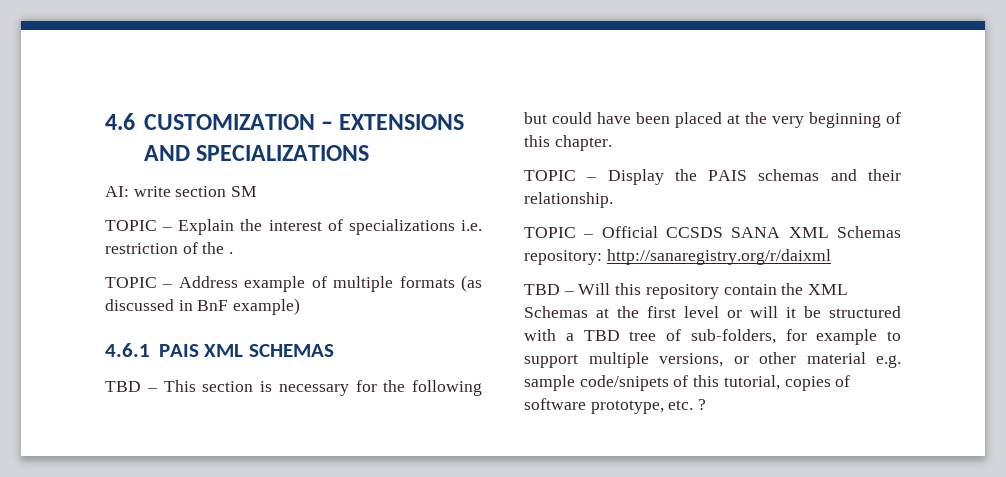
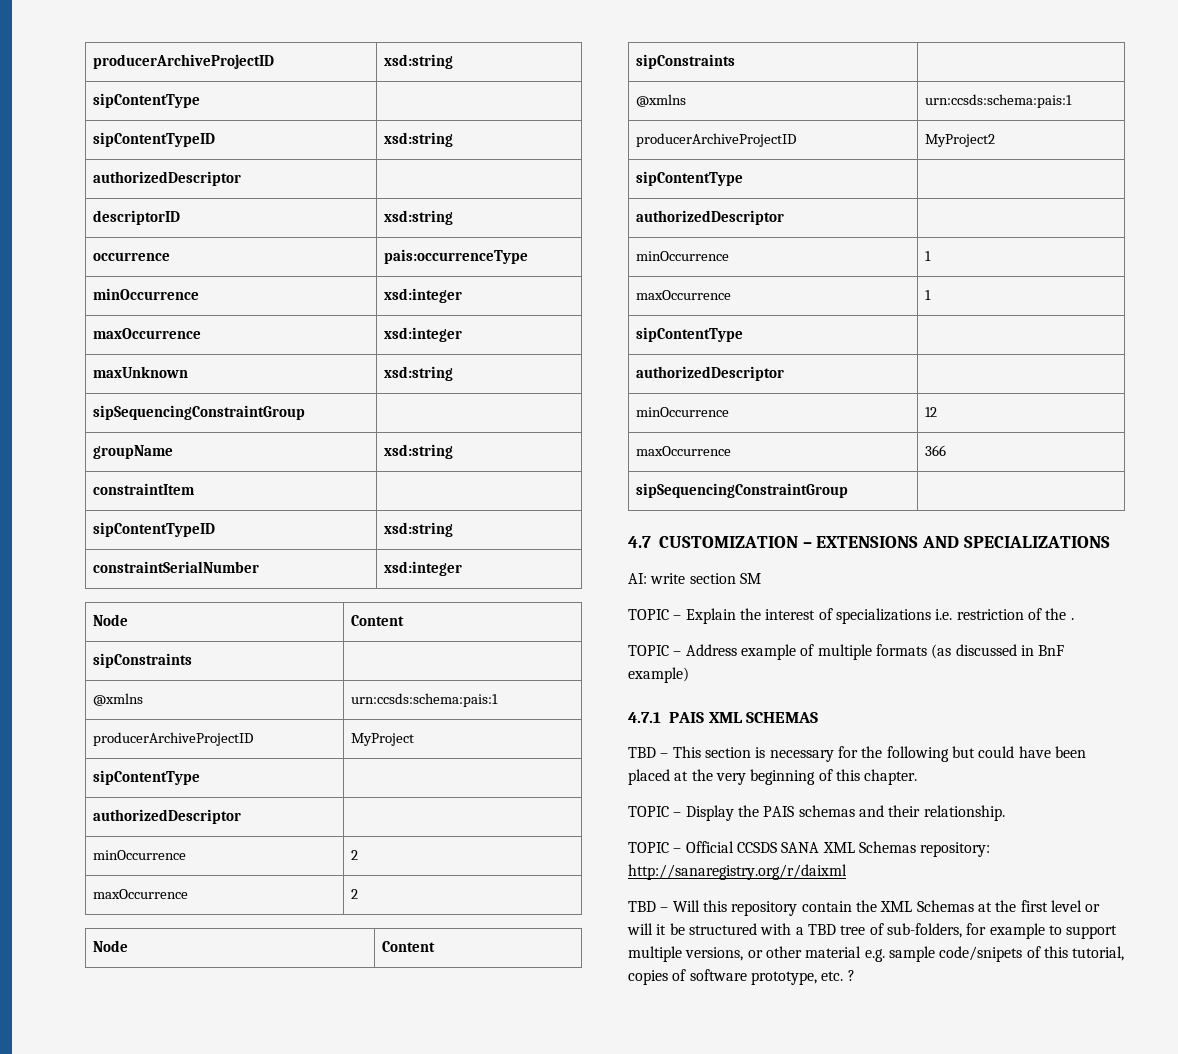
[105,113,135,130] 4.6 -> [93,54,275,69] [384,54,454,69] [93,93,201,108] [93,132,216,147] [384,132,454,147] [93,171,242,186] [93,210,181,225] [384,210,454,225] [93,252,171,261] [384,249,529,264] [93,288,200,300] [384,288,463,303] [93,328,202,339] [384,327,463,342] [93,366,189,378] [384,366,454,381] [93,405,306,420] [93,445,174,459] [384,444,454,459] [93,483,196,495] [93,522,216,537] [384,522,454,537] [93,561,260,573] [384,561,463,576] [93,614,129,626] [351,615,405,626] [93,653,193,668] [93,693,144,706] [351,693,499,707] [93,732,254,746] [351,733,415,746] [93,770,201,785] [93,809,242,824] [93,850,187,860] [351,850,359,860] [93,889,189,899] [351,889,359,899] [93,940,129,952] [382,941,436,952] [636,54,736,69] [636,94,687,107] [925,94,1073,108] [636,133,797,147] [925,134,996,147] [636,171,744,186] [636,210,785,225] [636,251,730,261] [925,251,932,261] [636,290,732,300] [925,290,932,300] [636,327,744,342] [636,366,785,381] [636,407,730,417] [925,407,938,417] [636,446,732,456] [925,445,947,456] [636,483,849,498] [628,536,651,548] producerArchiveProjectID | xsd:string // sipContentType | // sipContentTypeID | xsd:string // authorizedDescriptor | // descriptorID | xsd:string // occurrence | pais:occurrenceType // minOccurrence | xsd:integer // maxOccurrence | xsd:integer // maxUnknown | xsd:string // sipSequencingConstraintGroup | // groupName | xsd:string // constraintItem | // sipContentTypeID | xsd:string // constraintSerialNumber | xsd:integer // Node | Content // sipConstraints | // @xmlns | urn:ccsds:schema:pais:1 // producerArchiveProjectID | MyProject // sipContentType | // authorizedDescriptor | // minOccurrence | 2 // maxOccurrence | 2 // Node | Content // sipConstraints | // @xmlns | urn:ccsds:schema:pais:1 // producerArchiveProjectID | MyProject2 // sipContentType | // authorizedDescriptor | // minOccurrence | 1 // maxOccurrence | 1 // sipContentType | // authorizedDescriptor | // minOccurrence | 12 // maxOccurrence | 366 // sipSequencingConstraintGroup | // 4.7
[105,343,150,357] 4.6.1 -> [628,712,661,723] 4.7.1

